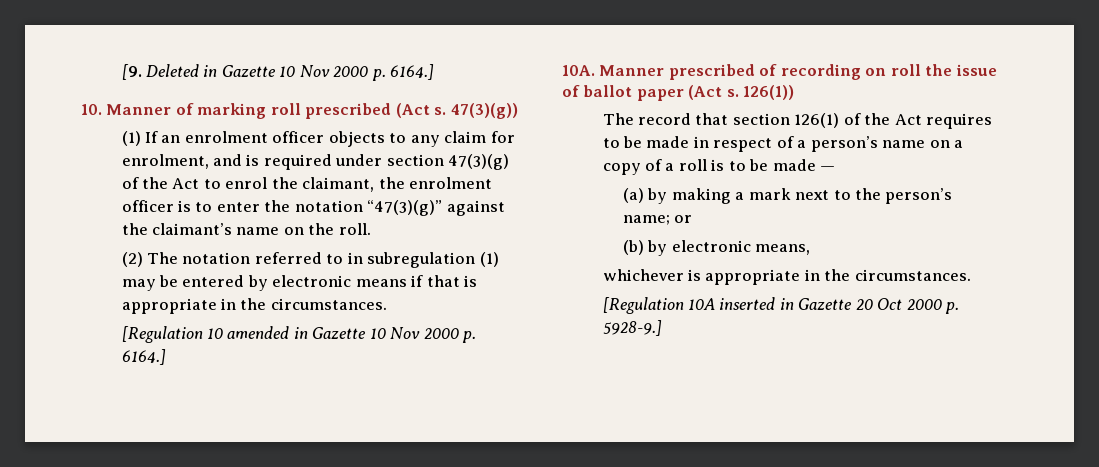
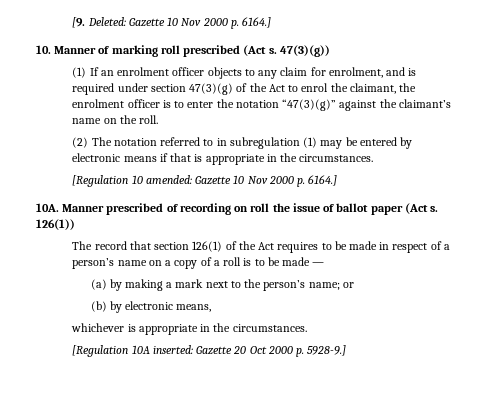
[145,64,218,77] Deleted in -> [87,17,126,26] Deleted:
[227,326,308,339] amended in -> [145,175,192,184] amended:
[719,297,794,310] inserted in -> [152,345,193,354] inserted:

